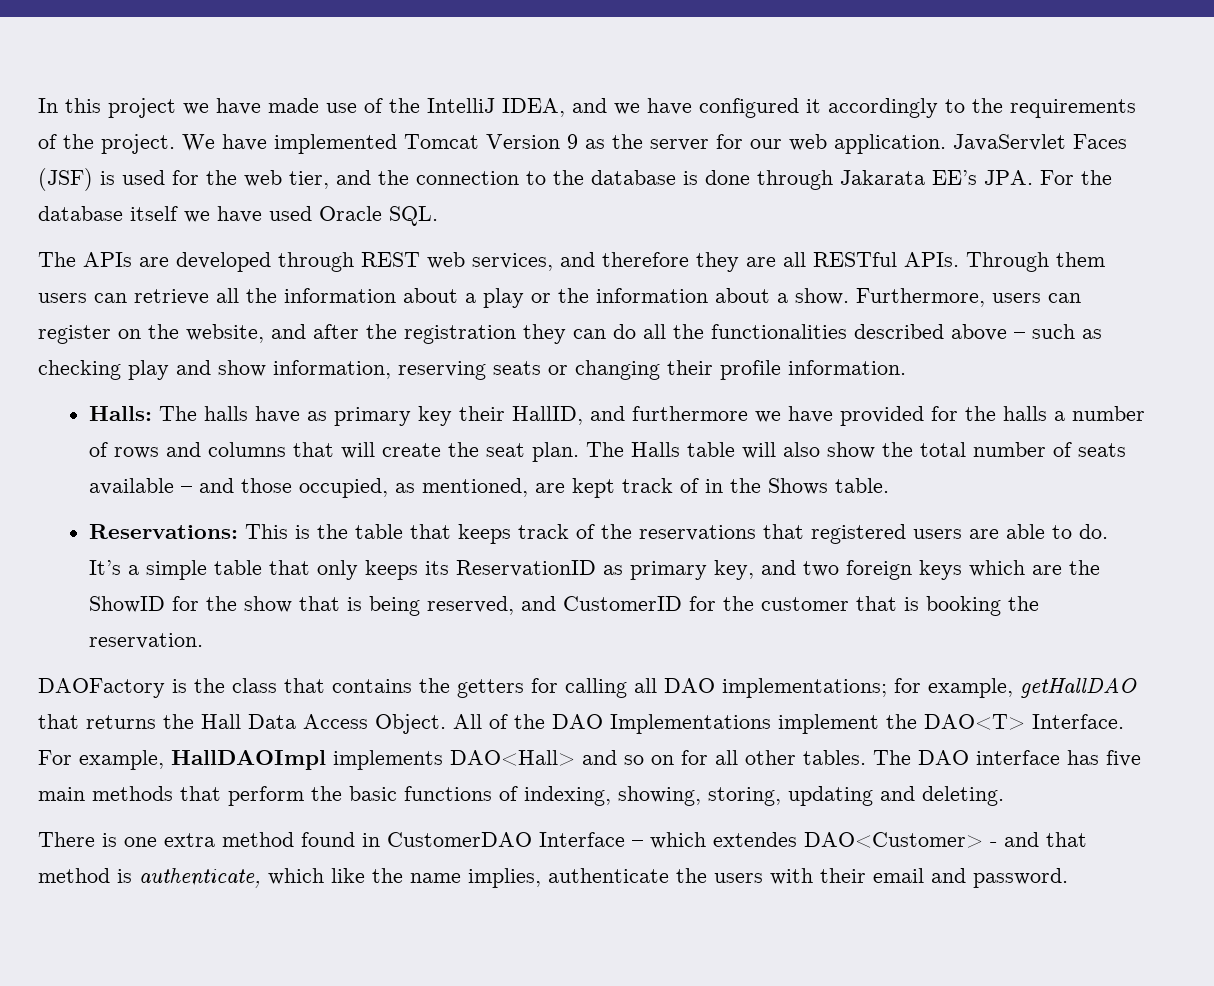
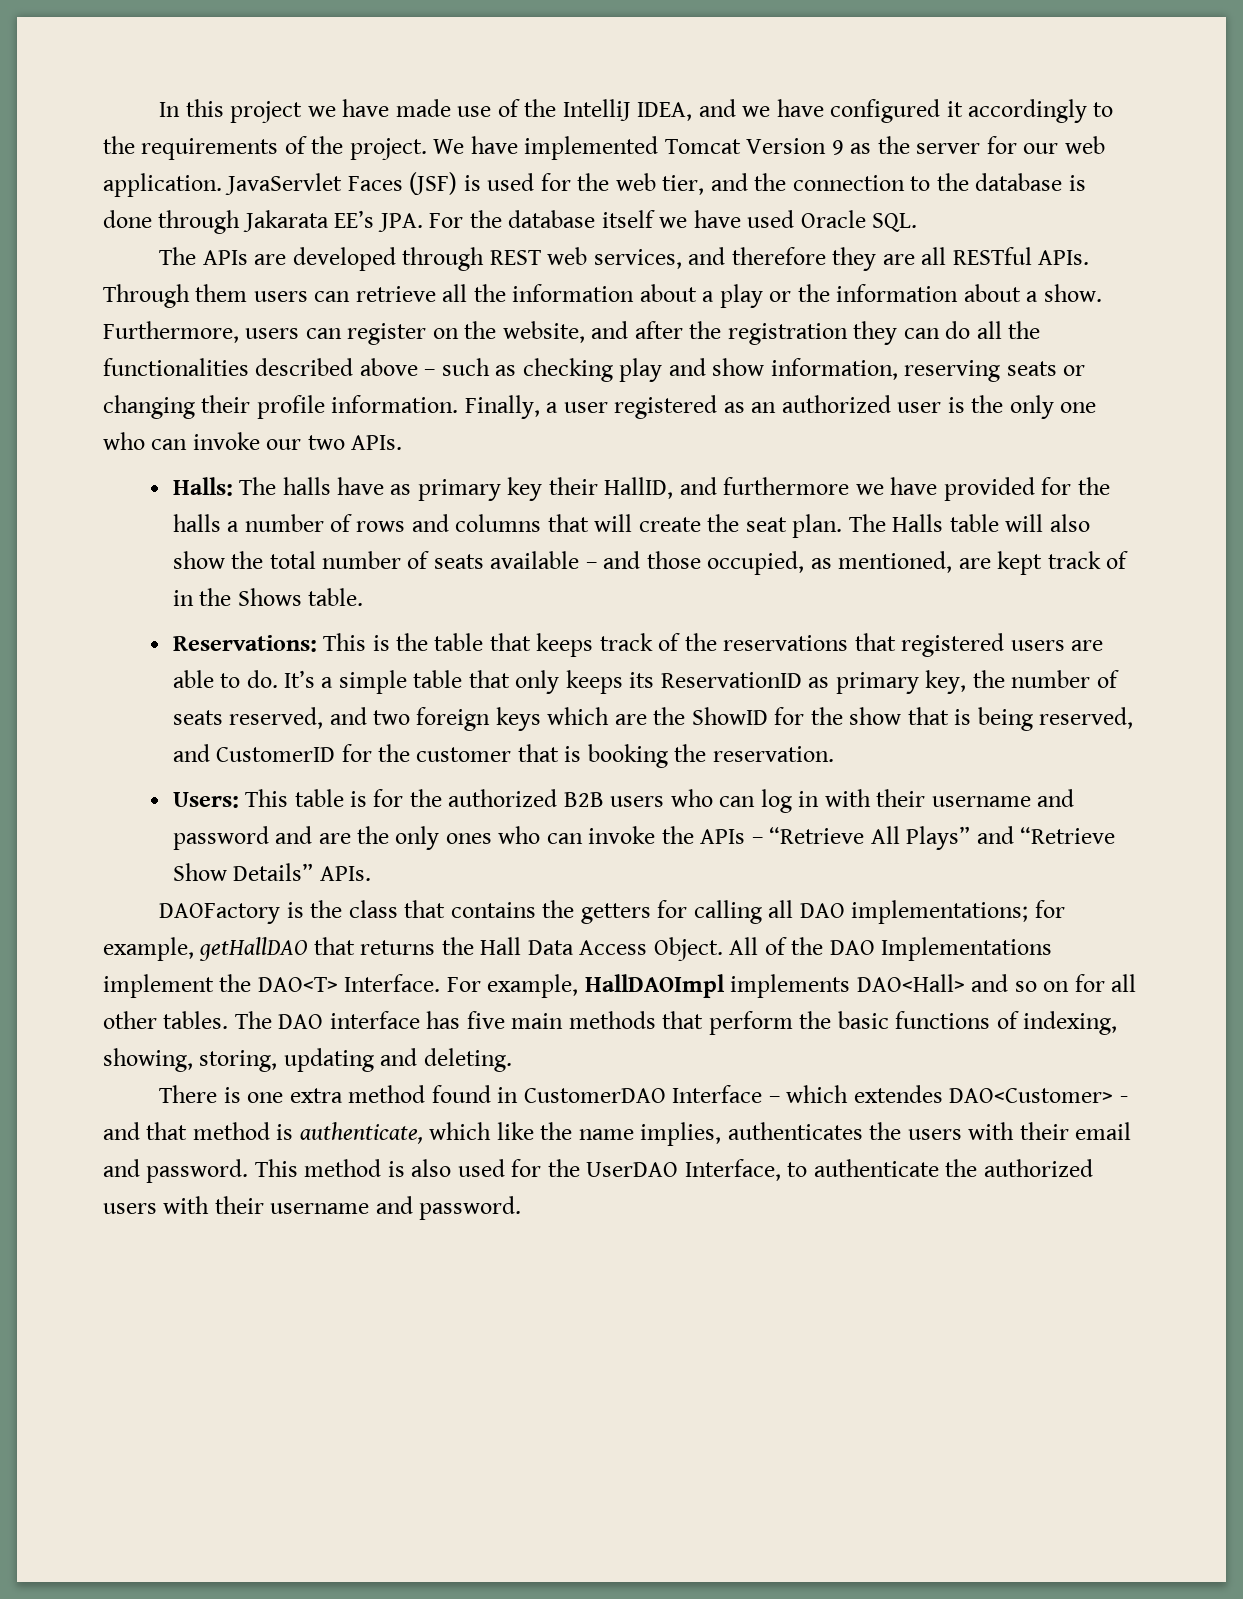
(906, 367) none -> [464,395,1097,419] [103,432,403,450] Finally, a user registered as an authorized user is the only one who can invoke our two APIs.
(755, 570) none -> [972,670,1119,688] [172,707,324,729] the number of seats reserved,
(204, 641) none -> [172,789,1075,813] [172,826,1116,850] [172,863,371,881] // Users: This table is for the authorized B2B users who can log in with their username and password and are the only ones who can invoke the APIs – “Retrieve All Plays” and “Retrieve Show Details” APIs.
[548,868,669,883] authenticate -> [727,1122,863,1140] authenticates
(1068, 878) none -> [254,1159,1093,1181] [103,1196,522,1220] This method is also used for the UserDAO Interface, to authenticate the authorized users with their username and password.

